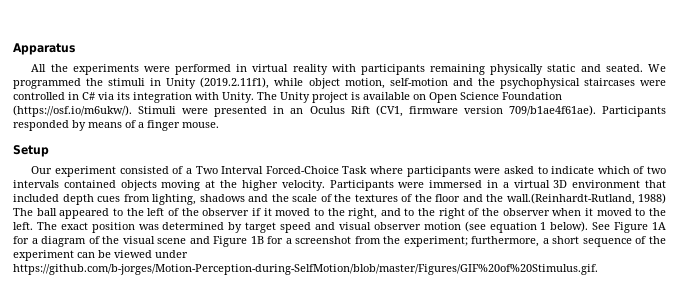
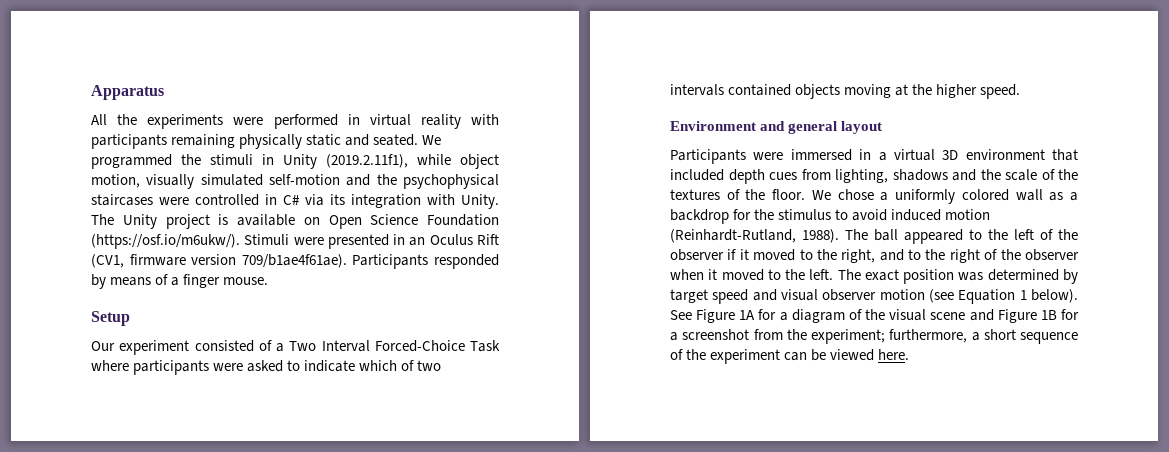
(385, 83) none -> [146,174,263,189] visually simulated
[281,180,325,191] velocity. -> [980,84,1021,99] [670,121,883,134] speed. // Environment and general layout //
[435,193,666,205] floor and the wall.(Reinhardt-Rutland, 1988) -> [772,189,1078,204] [670,209,991,224] [670,229,839,243] floor. We chose a uniformly colored wall as a backdrop for the stimulus to avoid induced motion (Reinhardt-Rutland, 1988).
[489,222,537,233] equation -> [958,289,1016,304] Equation
[155,250,188,258] [13,264,598,275] under https://github.com/b-jorges/Motion-Perception-during-SelfMotion/blob/master/Figures/GIF%20of%20Stimulus.gif. -> [878,349,910,360] here.

